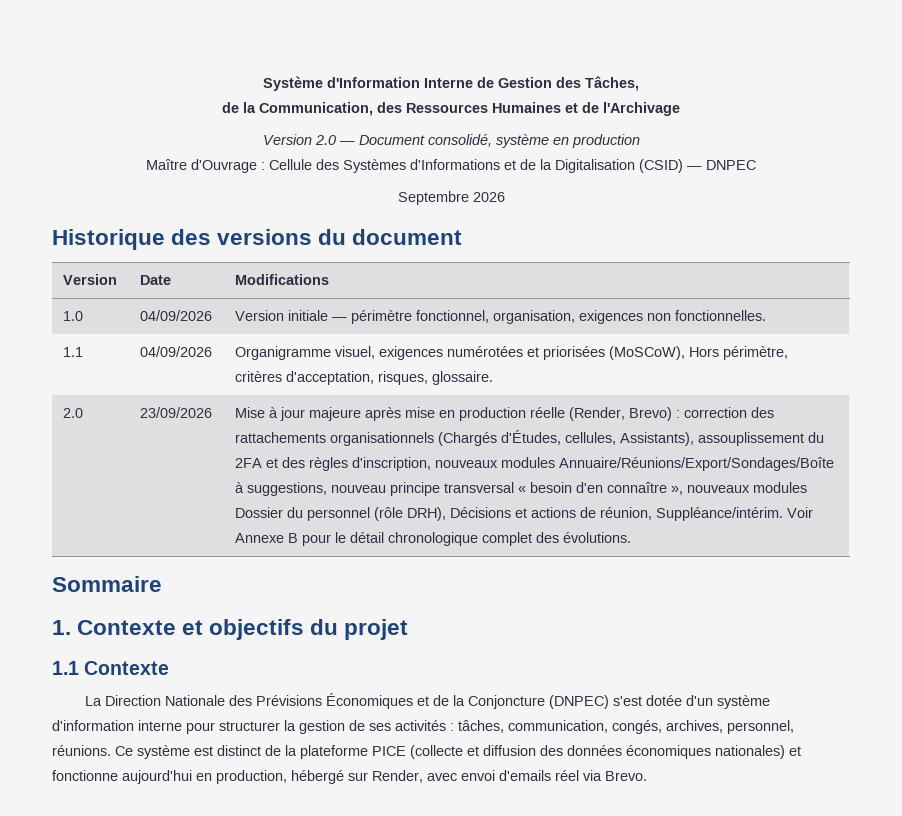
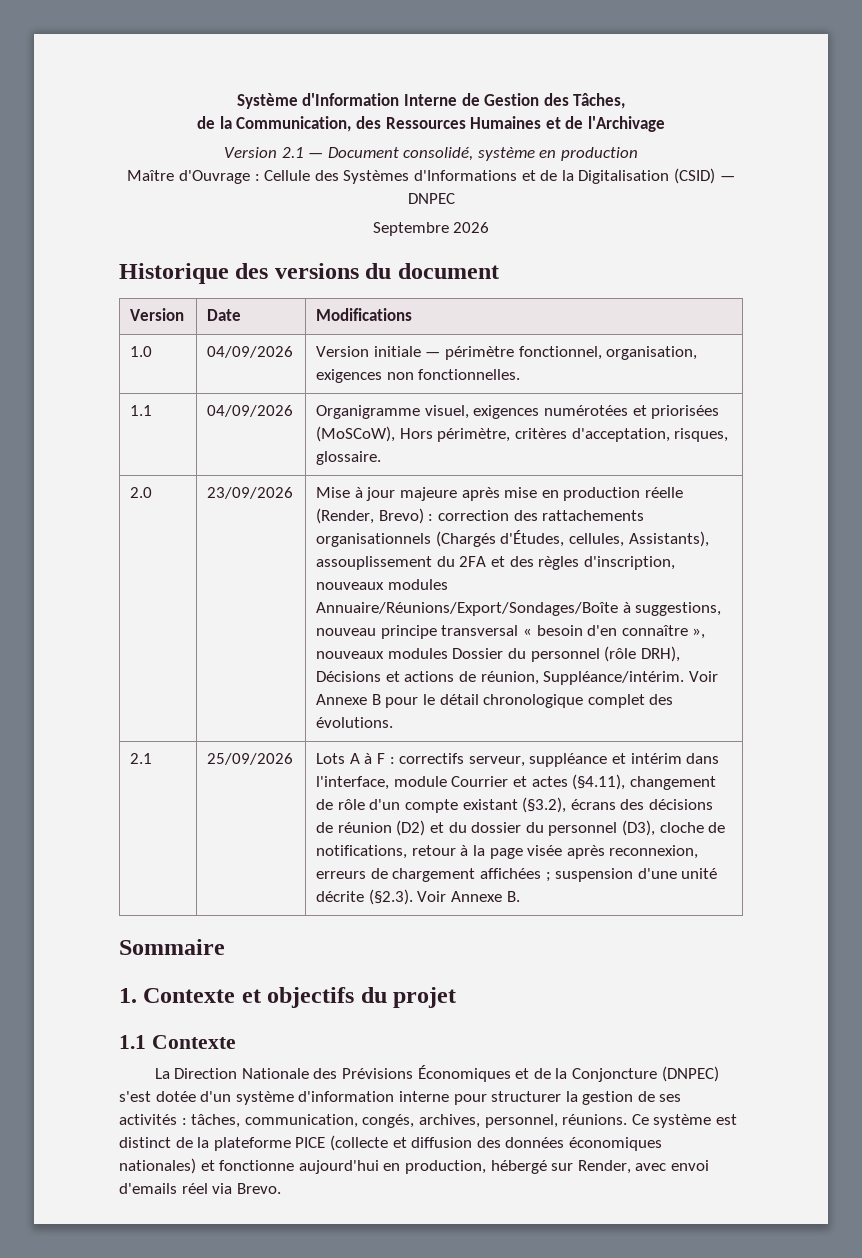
[314,135,336,145] 2.0 -> [281,147,304,158] 2.1
(632, 537) none -> [130,753,153,764] [207,753,294,765] [316,753,720,767] [316,774,716,790] [316,797,713,813] [316,820,726,836] [316,845,699,859] [316,868,718,882] [316,889,520,905] // 2.1 | 25/09/2026 | Lots A à F : correctifs serveur, suppléance et intérim dans l'interface, module Courrier et actes (§4.11), changement de rôle d'un compte existant (§3.2), écrans des décisions de réunion (D2) et du dossier du personnel (D3), cloche de notifications, retour à la page visée après reconnexion, erreurs de chargement affichées ; suspension d'une unité décrite (§2.3). Voir Annexe B.

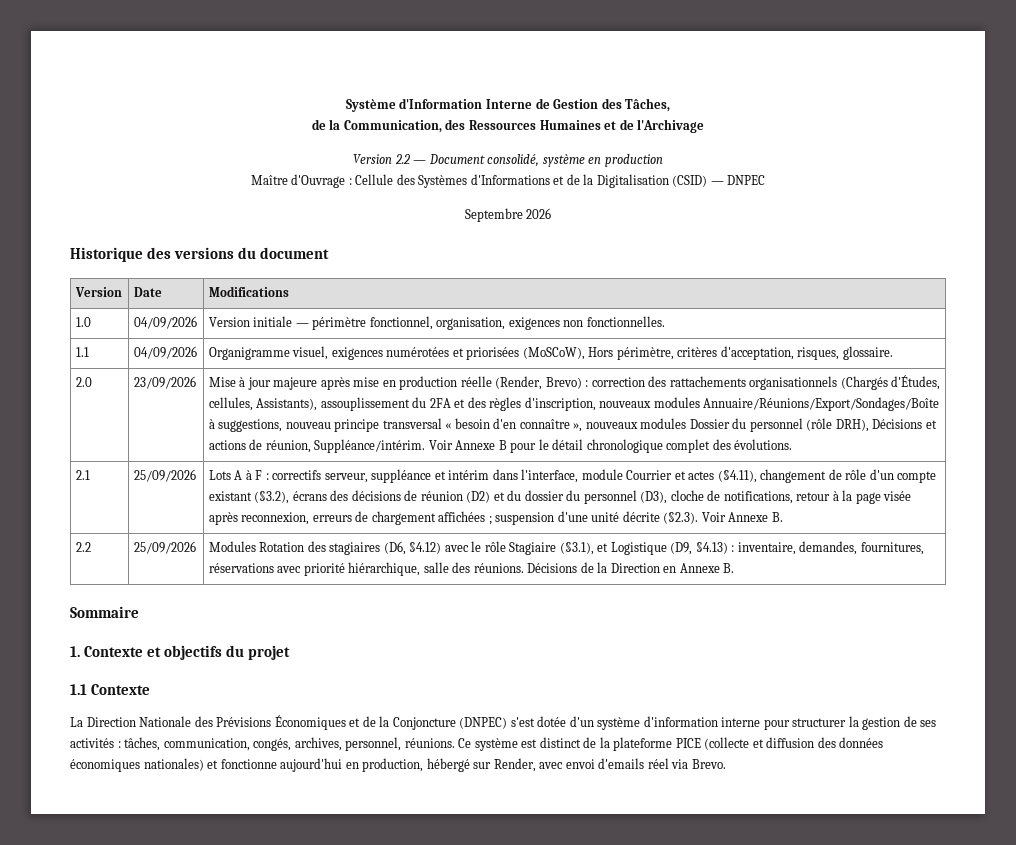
[281,147,304,158] 2.1 -> [394,154,410,164] 2.2
(520, 896) none -> [75,542,91,552] [133,541,196,554] [208,541,924,555] [208,562,735,576] // 2.2 | 25/09/2026 | Modules Rotation des stagiaires (D6, §4.12) avec le rôle Stagiaire (§3.1), et Logistique (D9, §4.13) : inventaire, demandes, fournitures, réservations avec priorité hiérarchique, salle des réunions. Décisions de la Direction en Annexe B.

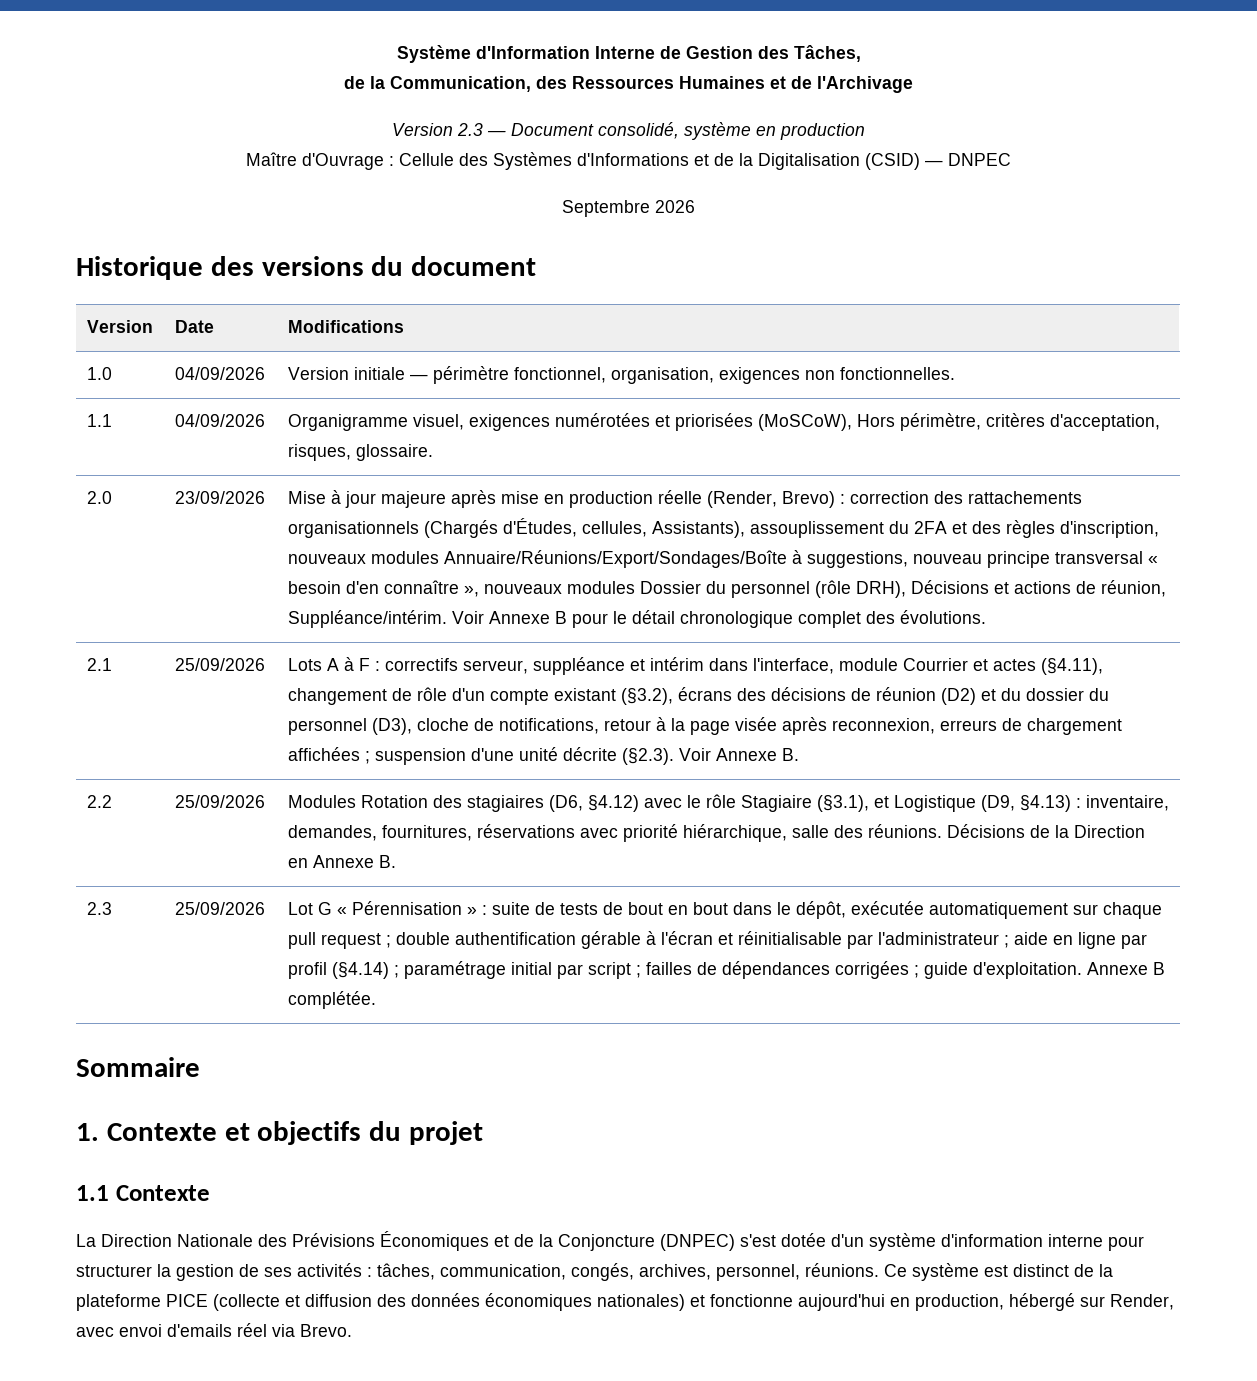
[394,154,410,164] 2.2 -> [457,123,483,136] 2.3
(735, 568) none -> [86,902,112,915] [174,902,265,915] [287,901,1162,919] [287,931,1147,949] [287,961,1165,979] [287,991,376,1009] // 2.3 | 25/09/2026 | Lot G « Pérennisation » : suite de tests de bout en bout dans le dépôt, exécutée automatiquement sur chaque pull request ; double authentification gérable à l'écran et réinitialisable par l'administrateur ; aide en ligne par profil (§4.14) ; paramétrage initial par script ; failles de dépendances corrigées ; guide d'exploitation. Annexe B complétée.

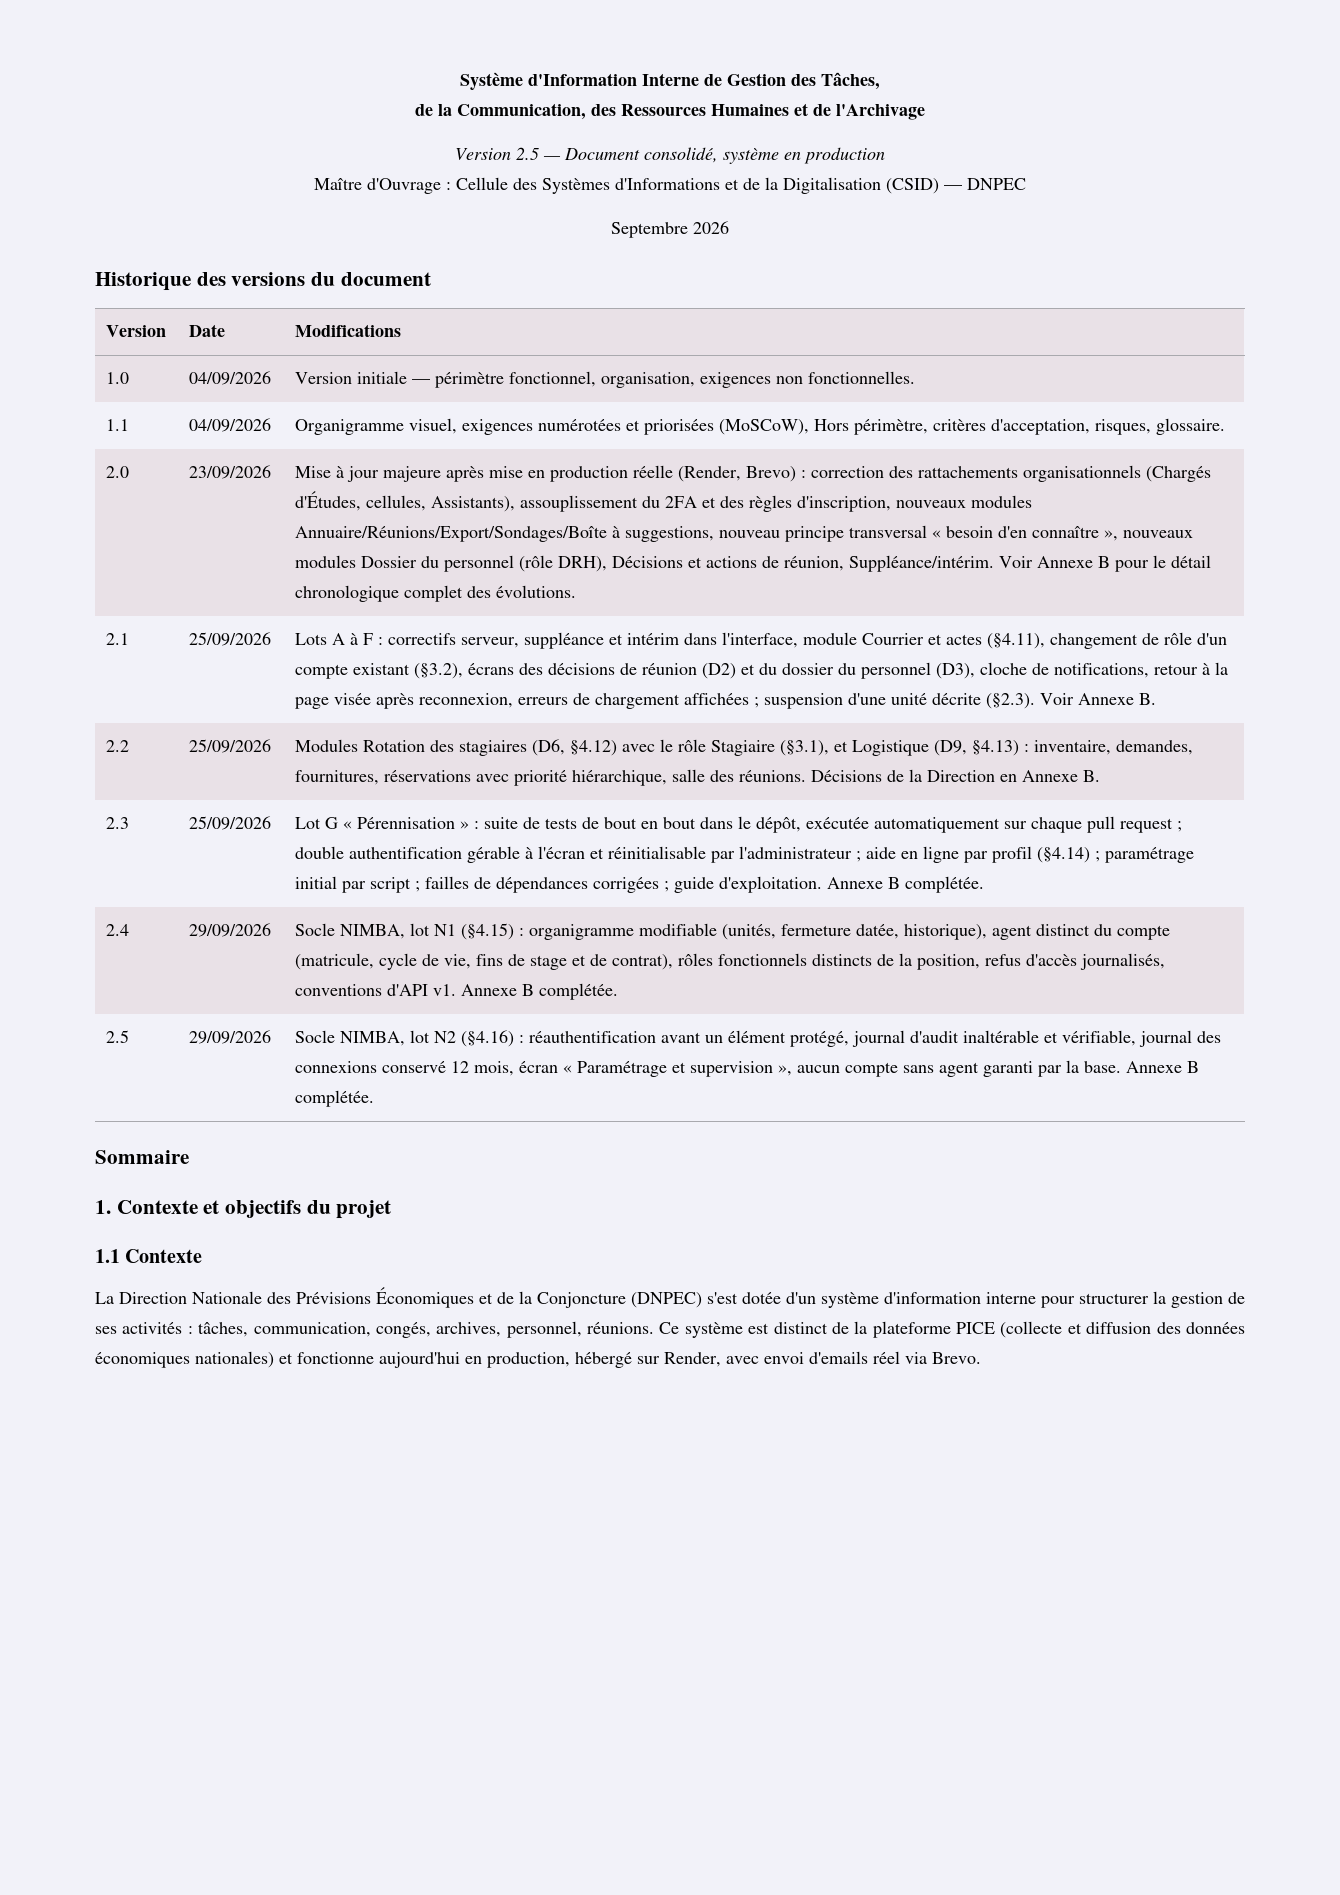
[457,123,483,136] 2.3 -> [516,147,539,160] 2.5
(376, 1000) none -> [106,924,130,936] [189,923,272,937] [295,923,1171,940] [295,953,1166,970] [295,983,619,1000] [106,1030,130,1043] [189,1030,272,1044] [295,1030,1222,1047] [295,1060,1200,1077] [295,1090,375,1107] // 2.4 | 29/09/2026 | Socle NIMBA, lot N1 (§4.15) : organigramme modifiable (unités, fermeture datée, historique), agent distinct du compte (matricule, cycle de vie, fins de stage et de contrat), rôles fonctionnels distincts de la position, refus d'accès journalisés, conventions d'API v1. Annexe B complétée. // 2.5 | 29/09/2026 | Socle NIMBA, lot N2 (§4.16) : réauthentification avant un élément protégé, journal d'audit inaltérable et vérifiable, journal des connexions conservé 12 mois, écran « Paramétrage et supervision », aucun compte sans agent garanti par la base. Annexe B complétée.

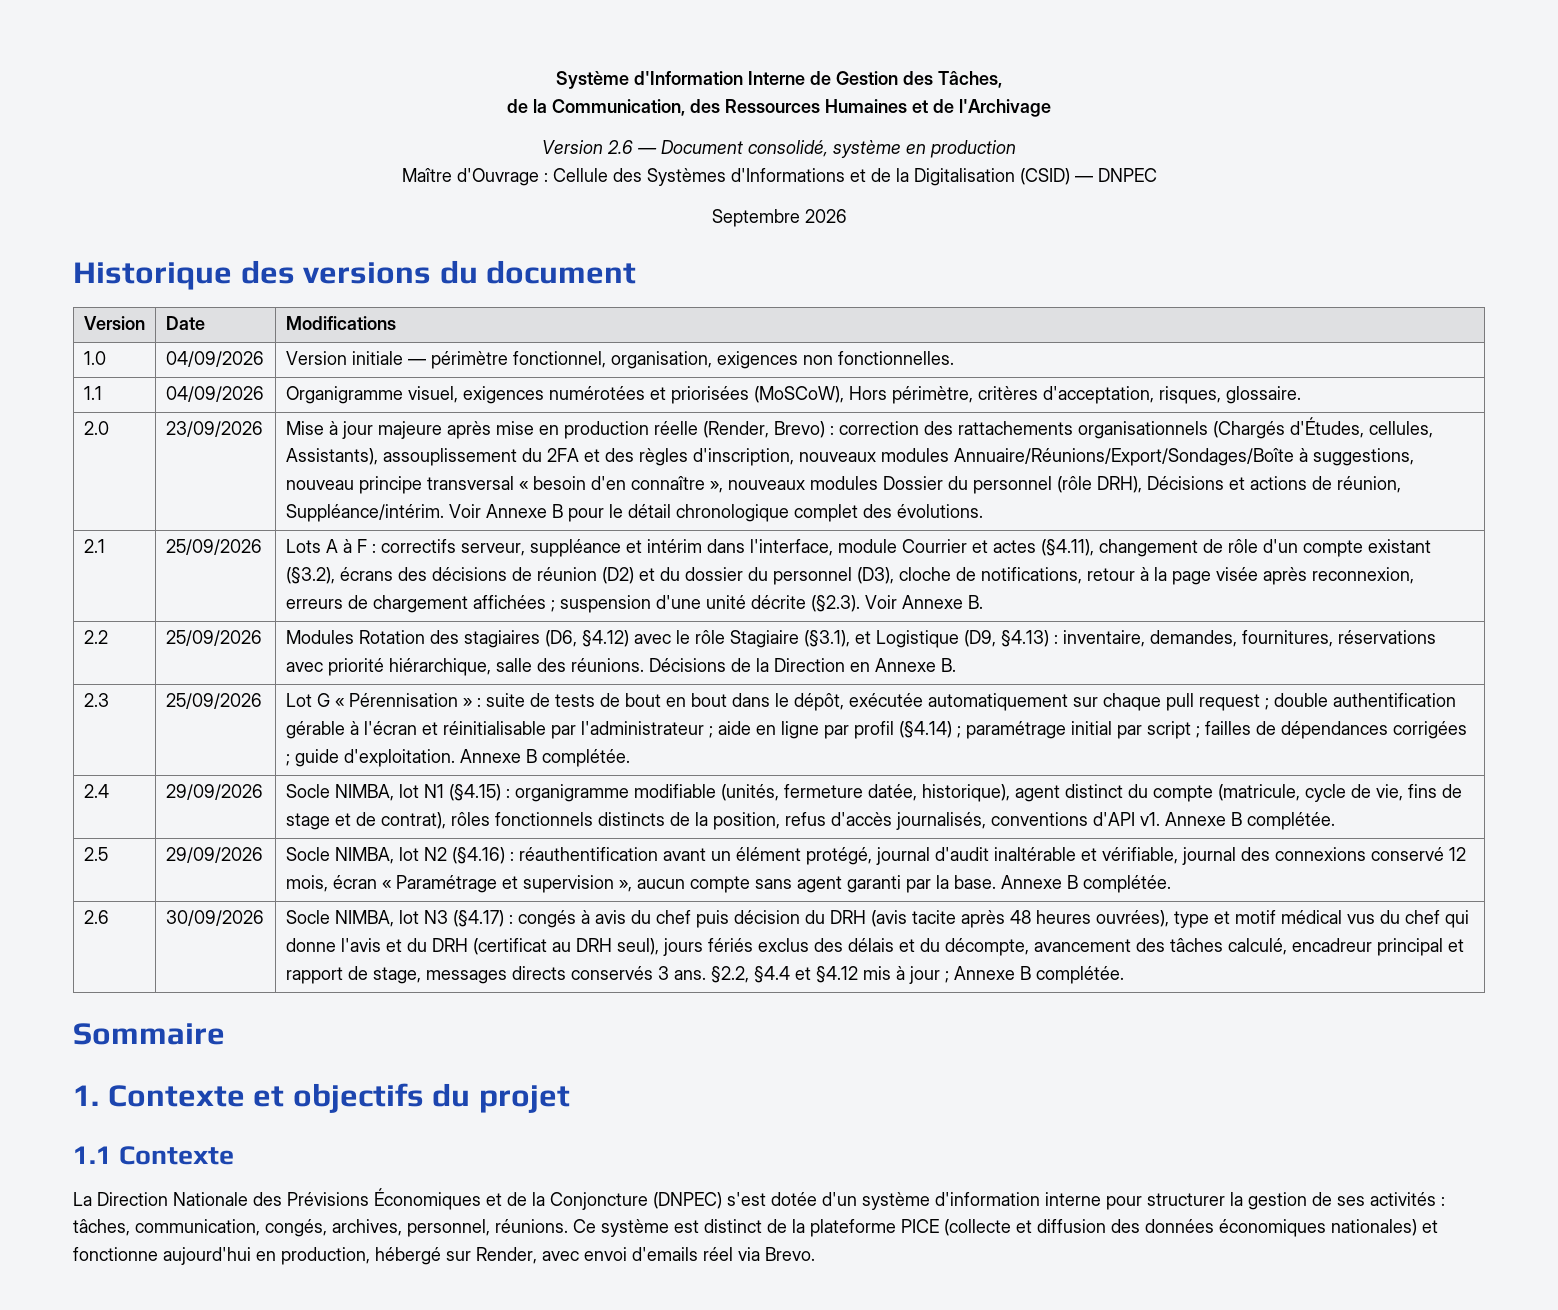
[516,147,539,160] 2.5 -> [607,140,633,154] 2.6
(375, 1098) none -> [83,910,109,924] [165,910,264,926] [285,910,1469,928] [285,938,1464,956] [285,966,1124,984] // 2.6 | 30/09/2026 | Socle NIMBA, lot N3 (§4.17) : congés à avis du chef puis décision du DRH (avis tacite après 48 heures ouvrées), type et motif médical vus du chef qui donne l'avis et du DRH (certificat au DRH seul), jours fériés exclus des délais et du décompte, avancement des tâches calculé, encadreur principal et rapport de stage, messages directs conservés 3 ans. §2.2, §4.4 et §4.12 mis à jour ; Annexe B complétée.

